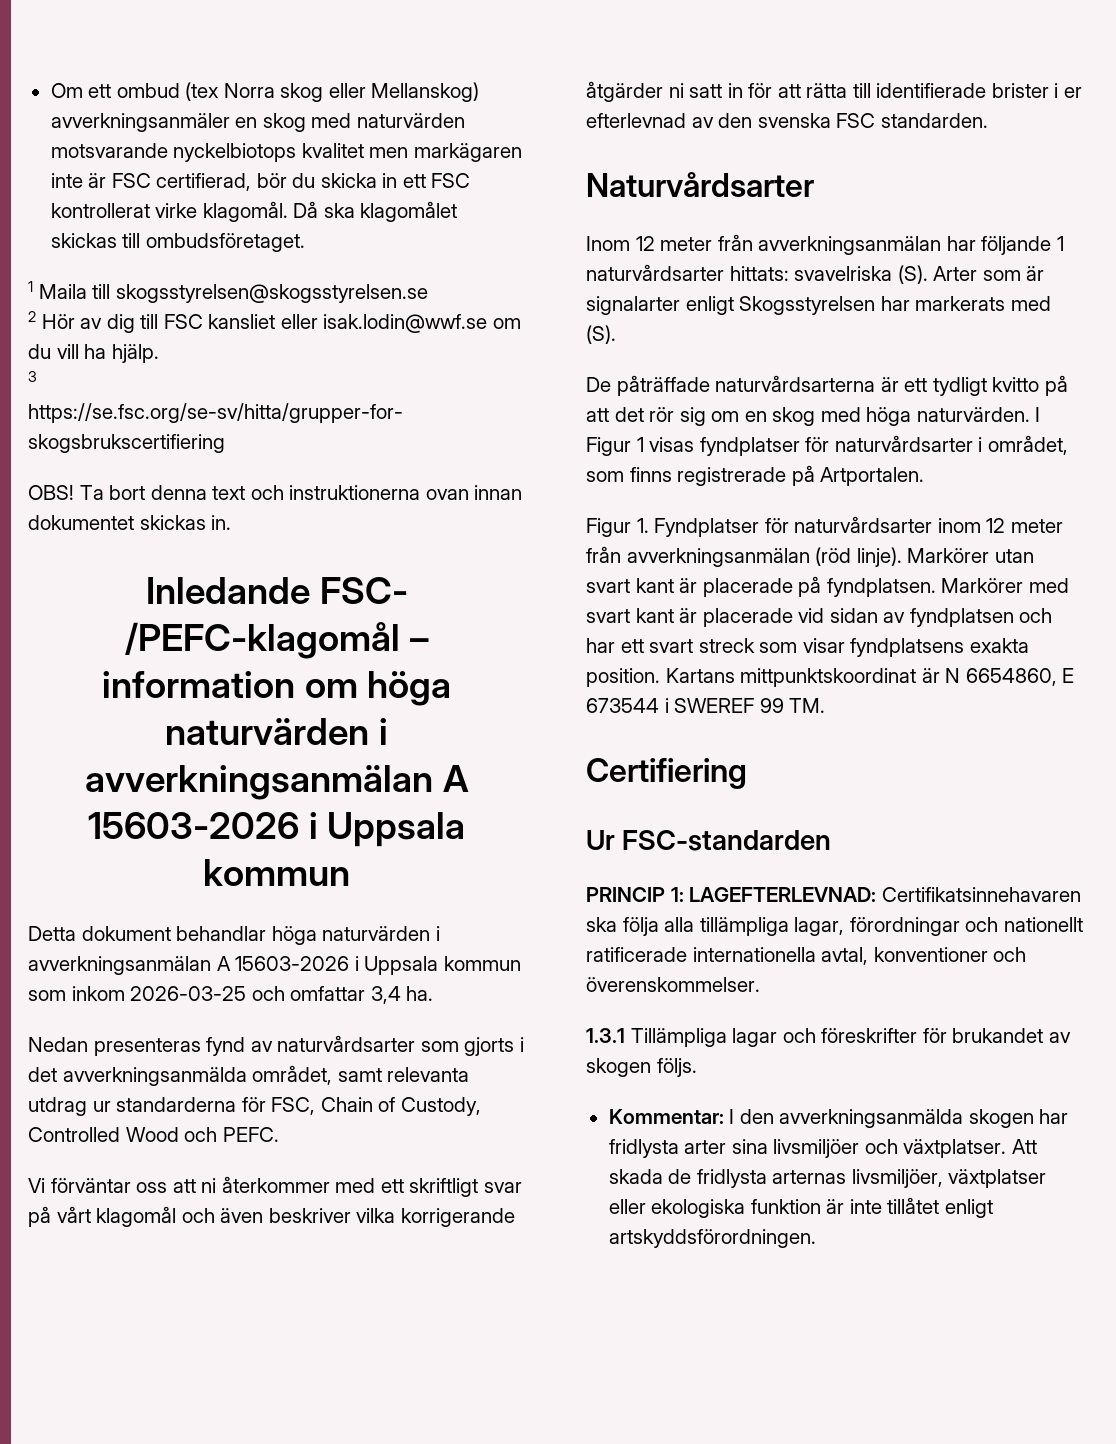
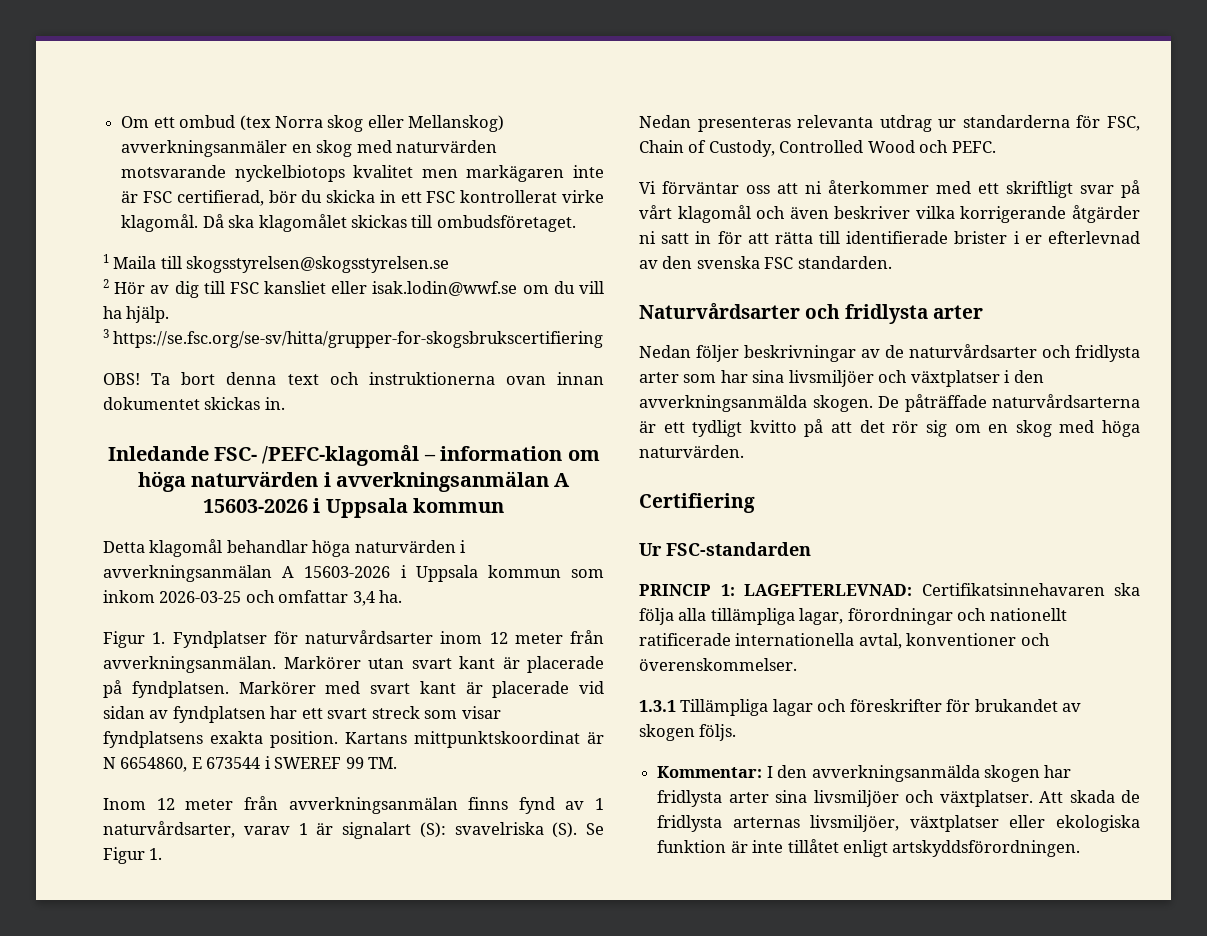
[81,926,171,941] dokument -> [149,539,223,557] klagomål
[28,1035,524,1056] [28,1065,382,1086] Nedan presenteras fynd av naturvårdsarter som gjorts i det avverkningsanmälda området, samt -> [103,630,604,648] [103,656,604,673] [103,680,604,698] [103,706,501,723] [103,731,604,748] [103,756,398,772] [103,796,604,814] [103,821,604,839] [103,847,163,864] [639,115,791,132] Figur 1. Fyndplatser för naturvårdsarter inom 12 meter från avverkningsanmälan. Markörer utan svart kant är placerade på fyndplatsen. Markörer med svart kant är placerade vid sidan av fyndplatsen har ett svart streck som visar fyndplatsens exakta position. Kartans mittpunktskoordinat är N 6654860, E 673544 i SWEREF 99 TM. // Inom 12 meter från avverkningsanmälan finns fynd av 1 naturvårdsarter, varav 1 är signalart (S): svavelriska (S). Se Figur 1. // Nedan presenteras
[586,234,1064,255] [586,264,1045,284] [586,296,1051,315] [586,325,616,344] // Inom 12 meter från avverkningsanmälan har följande 1 naturvårdsarter hittats: svavelriska (S). Arter som är signalarter enligt Skogsstyrelsen har markerats med (S). // -> [805,304,984,324] [639,344,1140,362] [639,370,1044,387] [639,395,873,412] och fridlysta arter // Nedan följer beskrivningar av de naturvårdsarter och fridlysta arter som har sina livsmiljöer och växtplatser i den avverkningsanmälda skogen.
[1035,407,1041,422] [586,435,1068,456] [586,465,925,486] [586,516,1063,537] [586,546,1034,567] [586,576,1069,597] [586,608,1053,627] [586,638,1029,657] [586,668,1075,687] [586,698,826,713] I Figur 1 visas fyndplatser för naturvårdsarter i området, som finns registrerade på Artportalen. // Figur 1. Fyndplatser för naturvårdsarter inom 12 meter från avverkningsanmälan (röd linje). Markörer utan svart kant är placerade på fyndplatsen. Markörer med svart kant är placerade vid sidan av fyndplatsen och har ett svart streck som visar fyndplatsens exakta position. Kartans mittpunktskoordinat är N 6654860, E 673544 i SWEREF 99 TM. -> (744, 451) none

